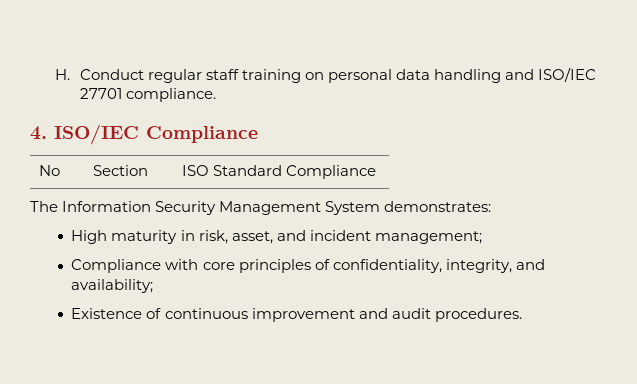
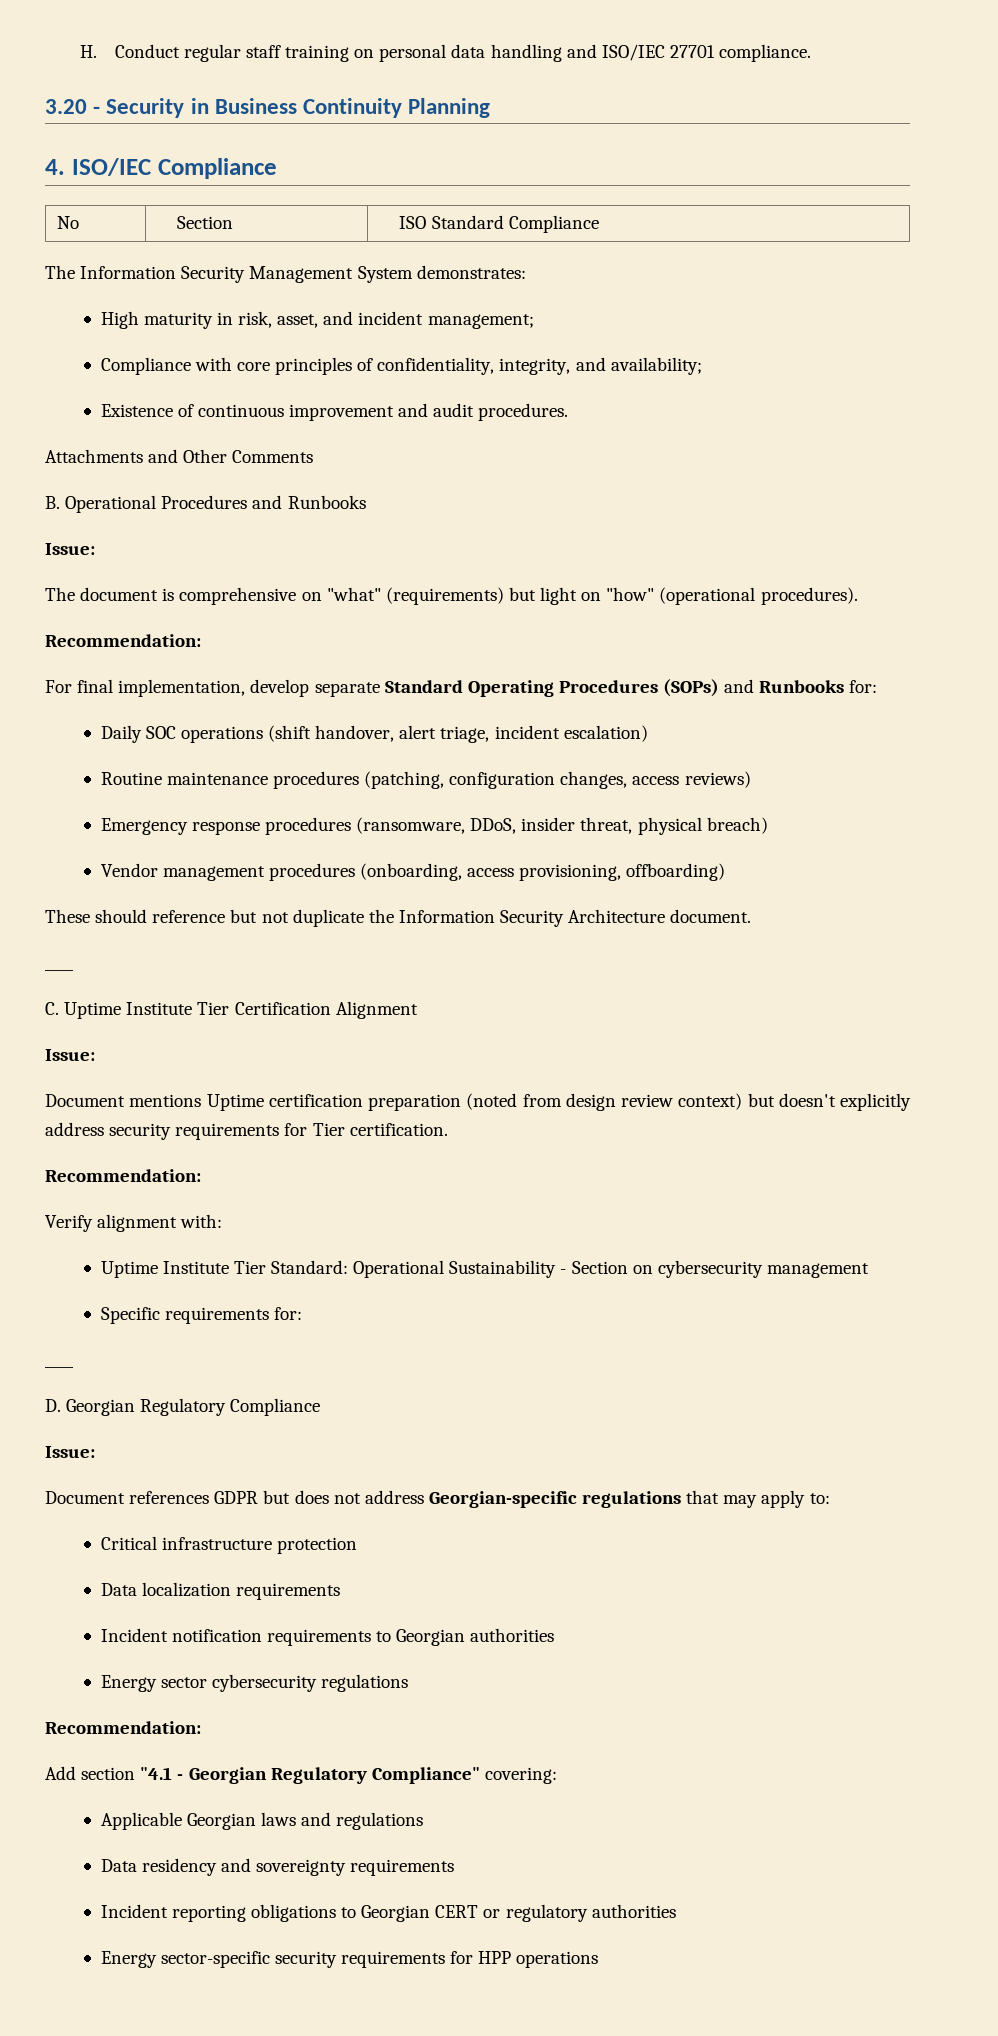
(216, 95) none -> [45,98,491,118] // 3.20 - Security in Business Continuity Planning
(522, 315) none -> [45,449,314,463] [45,495,366,513] [45,543,95,555] [45,587,858,605] [45,634,201,647] [45,679,878,697] [100,725,648,743] [100,771,751,789] [100,817,768,835] [100,863,726,881] [45,909,752,927] [45,969,74,971] [45,1001,418,1019] [45,1049,95,1061] [45,1093,911,1111] [45,1122,448,1140] [45,1169,201,1182] [45,1214,223,1232] [100,1260,869,1278] [100,1307,302,1324] [45,1366,74,1368] [45,1398,321,1416] [45,1446,95,1458] [45,1490,830,1508] [100,1536,357,1554] [100,1582,340,1600] [100,1628,555,1646] [100,1674,409,1692] [45,1721,201,1734] [45,1766,557,1784] [100,1812,424,1830] [100,1858,455,1876] [100,1904,676,1922] [100,1951,599,1968] // Attachments and Other Comments // B. Operational Procedures and Runbooks // Issue: // The document is comprehensive on "what" (requirements) but light on "how" (operational procedures). // Recommendation: // For final implementation, develop separate Standard Operating Procedures (SOPs) and Runbooks for: // Daily SOC operations (shift handover, alert triage, incident escalation) // Routine maintenance procedures (patching, configuration changes, access reviews) // Emergency response procedures (ransomware, DDoS, insider threat, physical breach) // Vendor management procedures (onboarding, access provisioning, offboarding) // These should reference but not duplicate the Information Security Architecture document. // ____ // C. Uptime Institute Tier Certification Alignment // Issue: // Document mentions Uptime certification preparation (noted from design review context) but doesn't explicitly address security requirements for Tier certification. // Recommendation: // Verify alignment with: // Uptime Institute Tier Standard: Operational Sustainability - Section on cybersecurity management // Specific requirements for: // ____ // D. Georgian Regulatory Compliance // Issue: // Document references GDPR but does not address Georgian-specific regulations that may apply to: // Critical infrastructure protection // Data localization requirements // Incident notification requirements to Georgian authorities // Energy sector cybersecurity regulations // Recommendation: // Add section "4.1 - Georgian Regulatory Compliance" covering: // Applicable Georgian laws and regulations // Data residency and sovereignty requirements // Incident reporting obligations to Georgian CERT or regulatory authorities // Energy sector-specific security requirements for HPP operations

